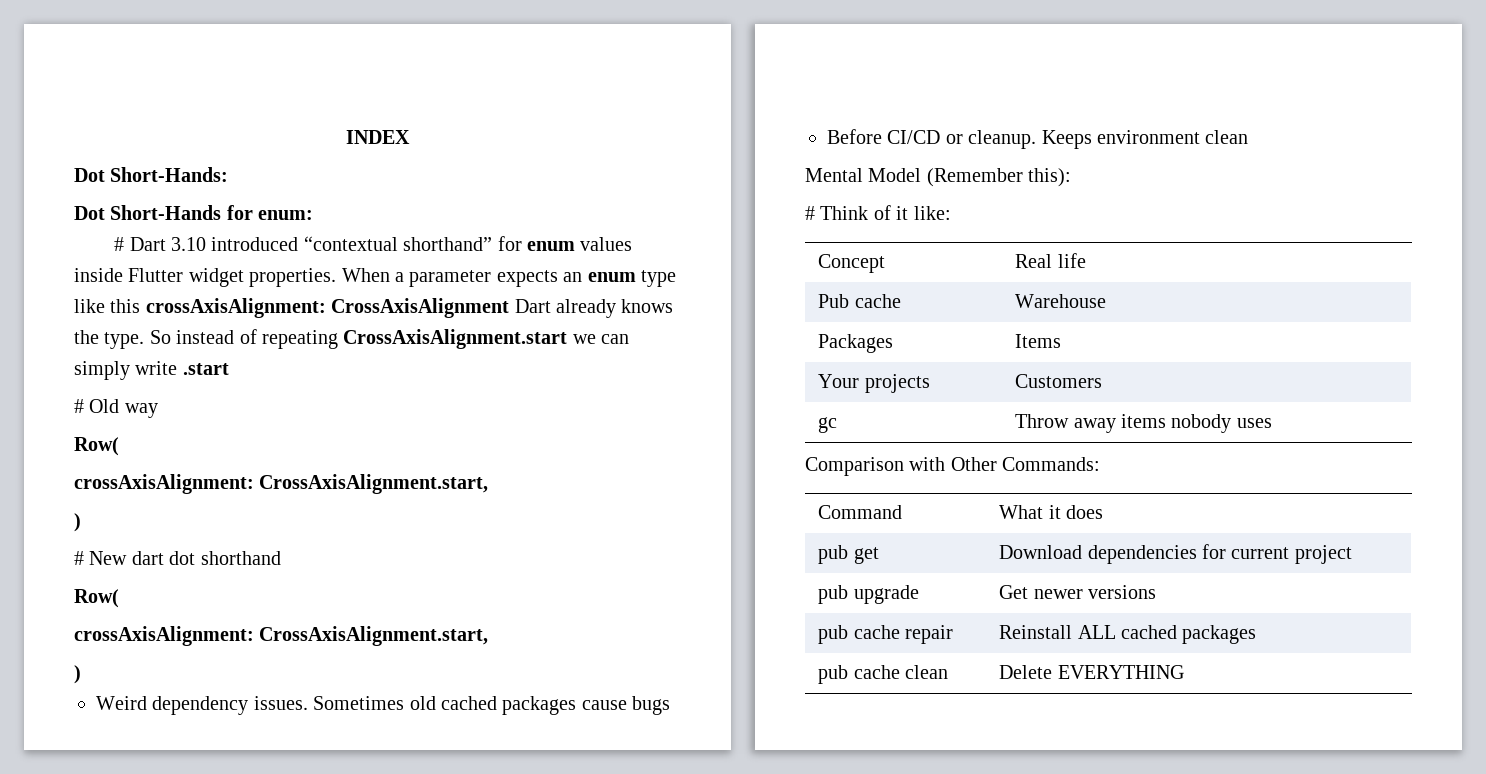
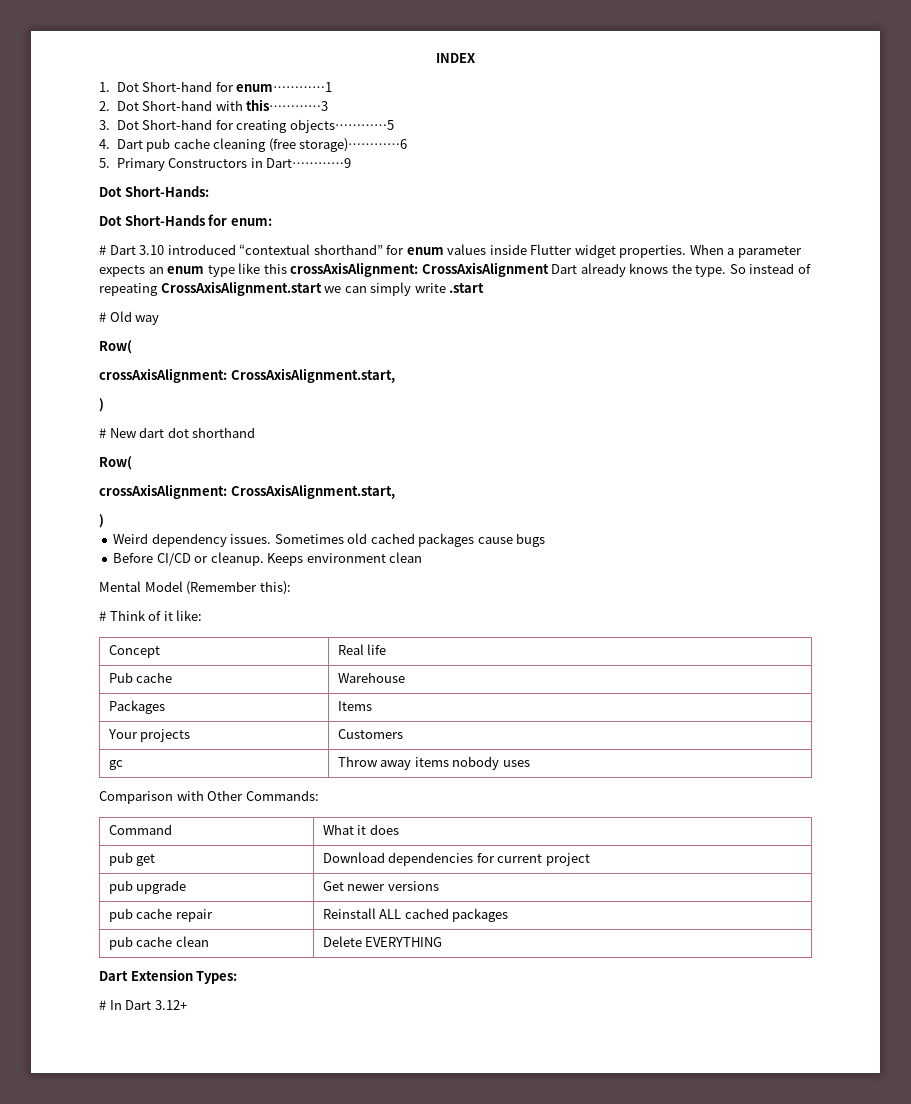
(410, 137) none -> [99,81,333,92] [99,99,329,111] [99,119,394,133] [99,138,408,152] [99,158,352,171] // 1. Dot Short-hand for enum…………1 // 2. Dot Short-hand with this…………3 // 3. Dot Short-hand for creating objects…………5 // 4. Dart pub cache cleaning (free storage)…………6 // 5. Primary Constructors in Dart…………9
(1184, 672) none -> [99,969,238,984] [99,1000,187,1010] // Dart Extension Types: // # In Dart 3.12+

